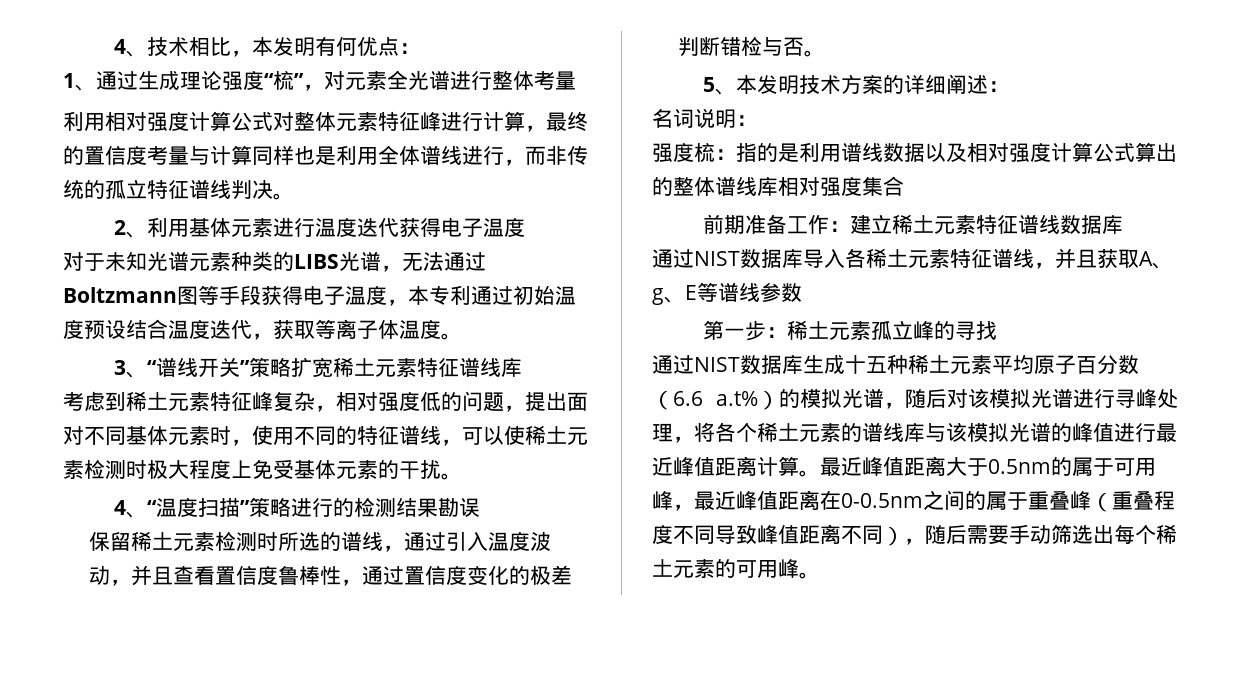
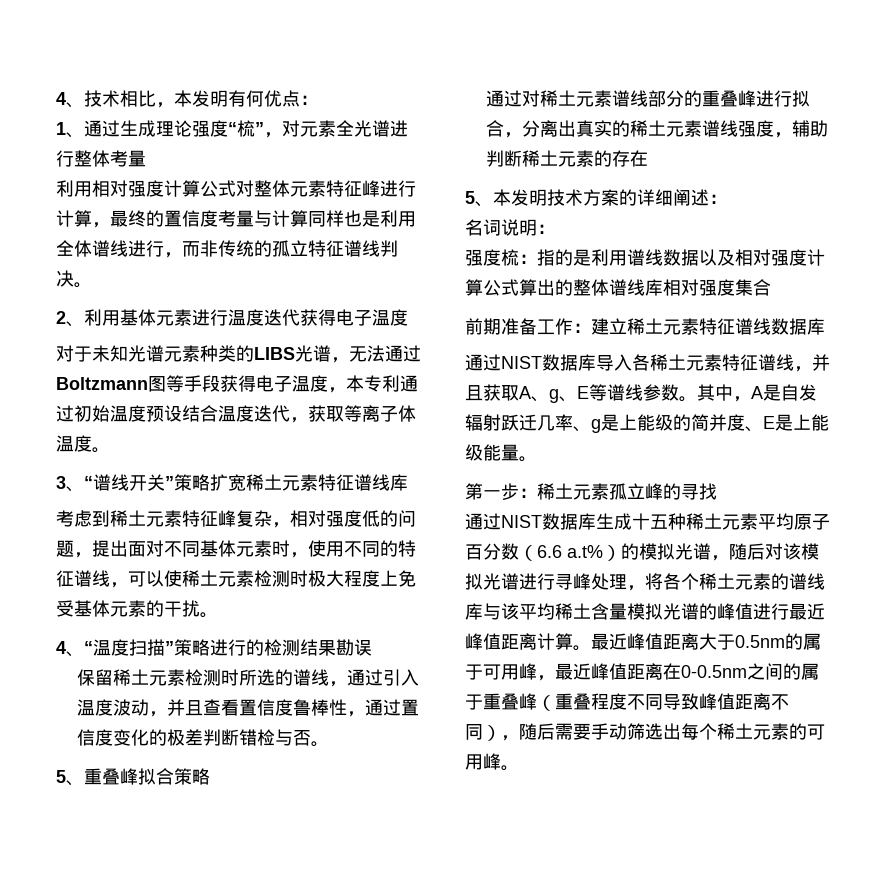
(826, 53) none -> [56,768,210,786] [485,90,810,107] [485,120,828,138] [485,150,648,167] // 5、重叠峰拟合策略 // 通过对稀土元素谱线部分的重叠峰进行拟合，分离出真实的稀土元素谱线强度，辅助判断稀土元素的存在
(802, 292) none -> [679,384,817,402] [465,414,829,433] [465,444,537,462] 。其中，A是自发辐射跃迁几率、g是上能级的简并度、E是上能级能量。
(967, 432) none -> [519,603,627,620] 平均稀土含量

